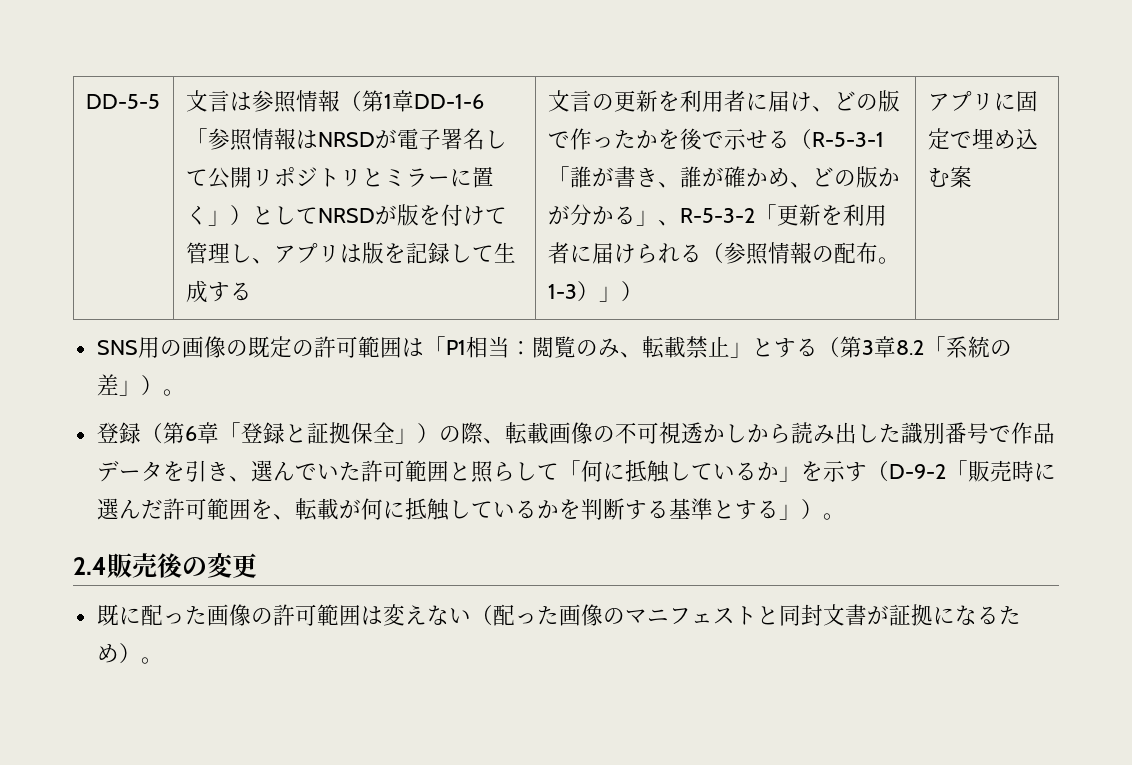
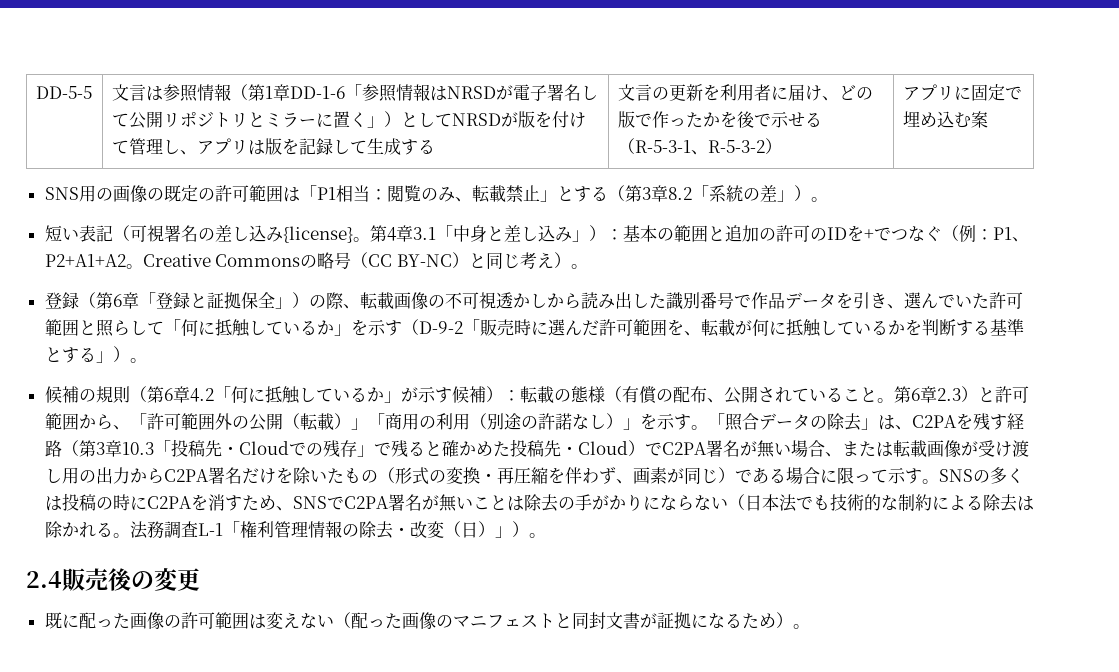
[547,166,900,188] [547,204,887,226] [547,242,900,265] [547,281,621,302] 「誰が書き、誰が確かめ、どの版かが分かる」、R-5-3-2「更新を利用者に届けられる（参照情報の配布。1-3）」 -> [690,140,765,155] 、R-5-3-2
(185, 392) none -> [44,225,1029,243] [44,252,588,269] // 短い表記（可視署名の差し込み{license}。第4章3.1「中身と差し込み」）：基本の範囲と追加の許可のIDを+でつなぐ（例：P1、P2+A1+A2。Creative Commonsの略号（CC BY-NC）と同じ考え）。
(845, 516) none -> [44,386,1029,404] [44,413,1024,431] [44,439,1029,458] [44,467,1024,485] [44,493,1034,512] [44,521,546,539] // 候補の規則（第6章4.2「何に抵触しているか」が示す候補）：転載の態様（有償の配布、公開されていること。第6章2.3）と許可範囲から、「許可範囲外の公開（転載）」「商用の利用（別途の許諾なし）」を示す。「照合データの除去」は、C2PAを残す経路（第3章10.3「投稿先・Cloudでの残存」で残ると確かめた投稿先・Cloud）でC2PA署名が無い場合、または転載画像が受け渡し用の出力からC2PA署名だけを除いたもの（形式の変換・再圧縮を伴わず、画素が同じ）である場合に限って示す。SNSの多くは投稿の時にC2PAを消すため、SNSでC2PA署名が無いことは除去の手がかりにならない（日本法でも技術的な制約による除去は除かれる。法務調査L-1「権利管理情報の除去・改変（日）」）。

